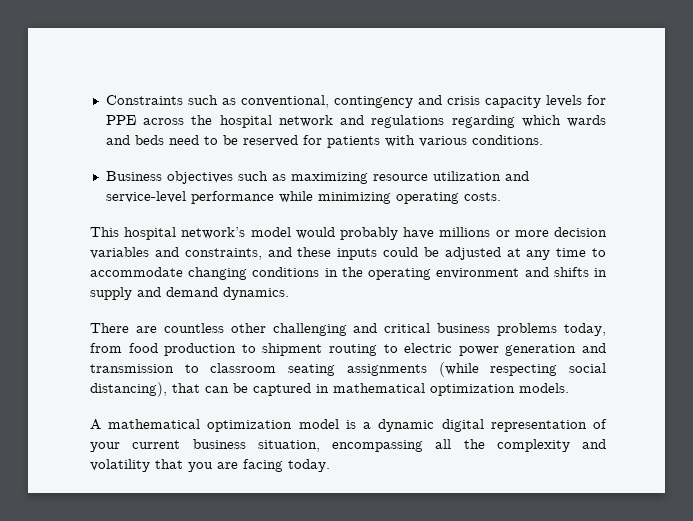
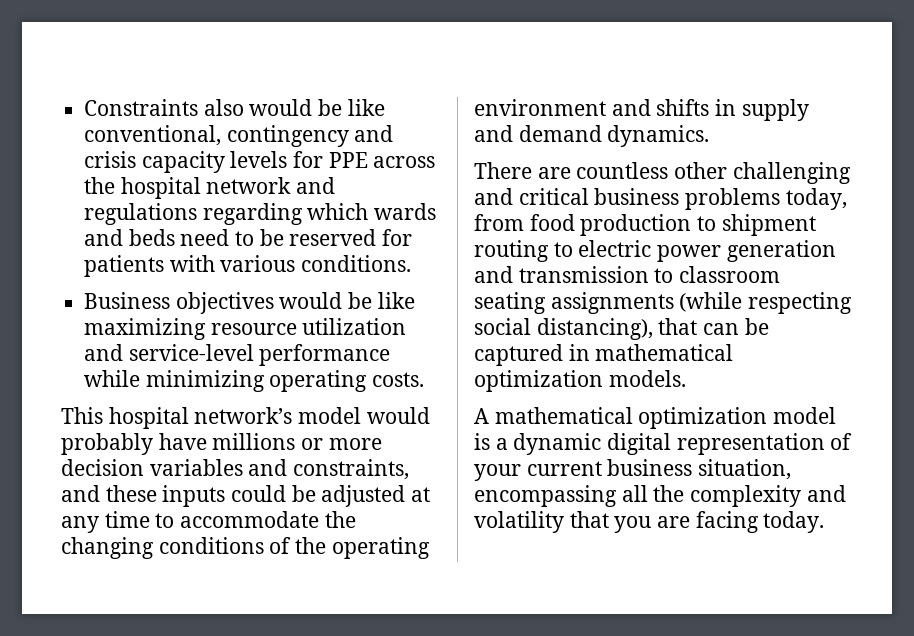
[187,95,236,105] such as -> [203,99,385,116] also would be like
[237,171,286,181] such as -> [279,292,415,309] would be like
(183, 272) none -> [324,511,356,528] the
[324,268,338,277] in -> [269,537,292,554] of

